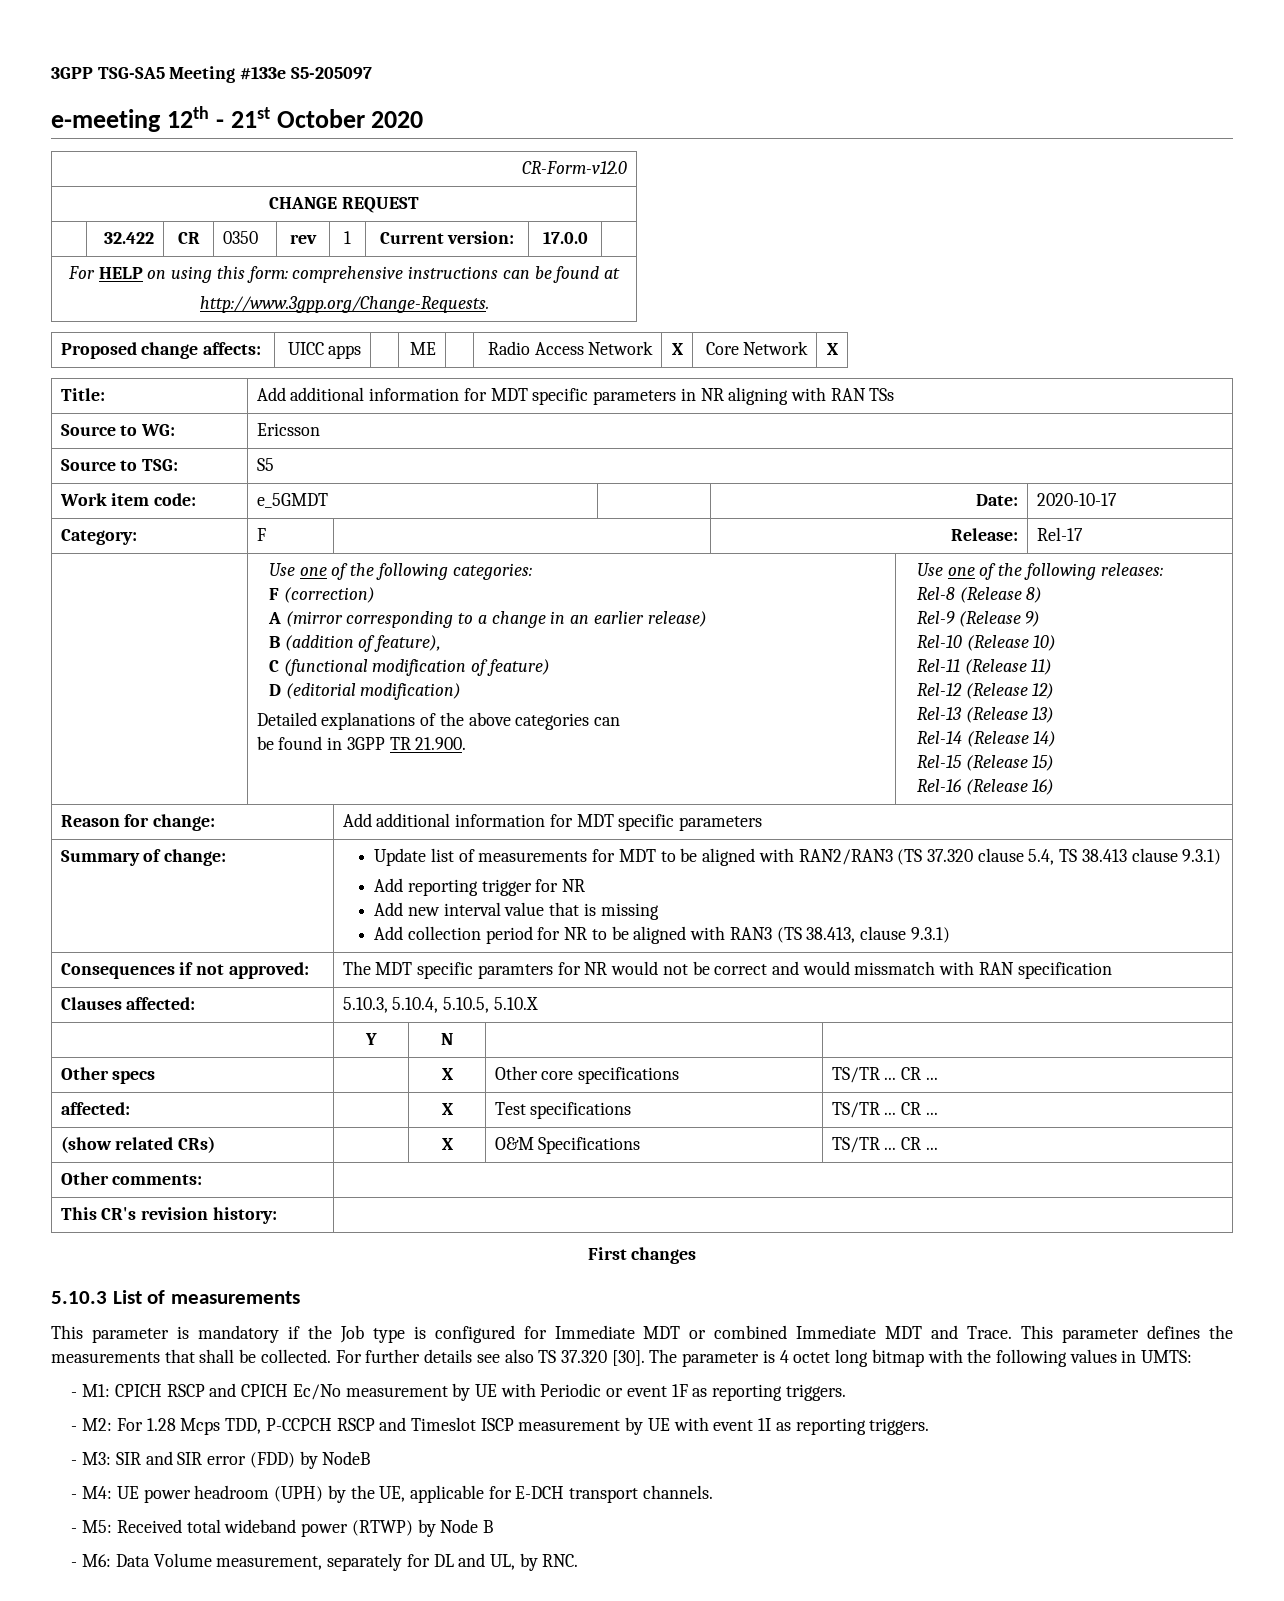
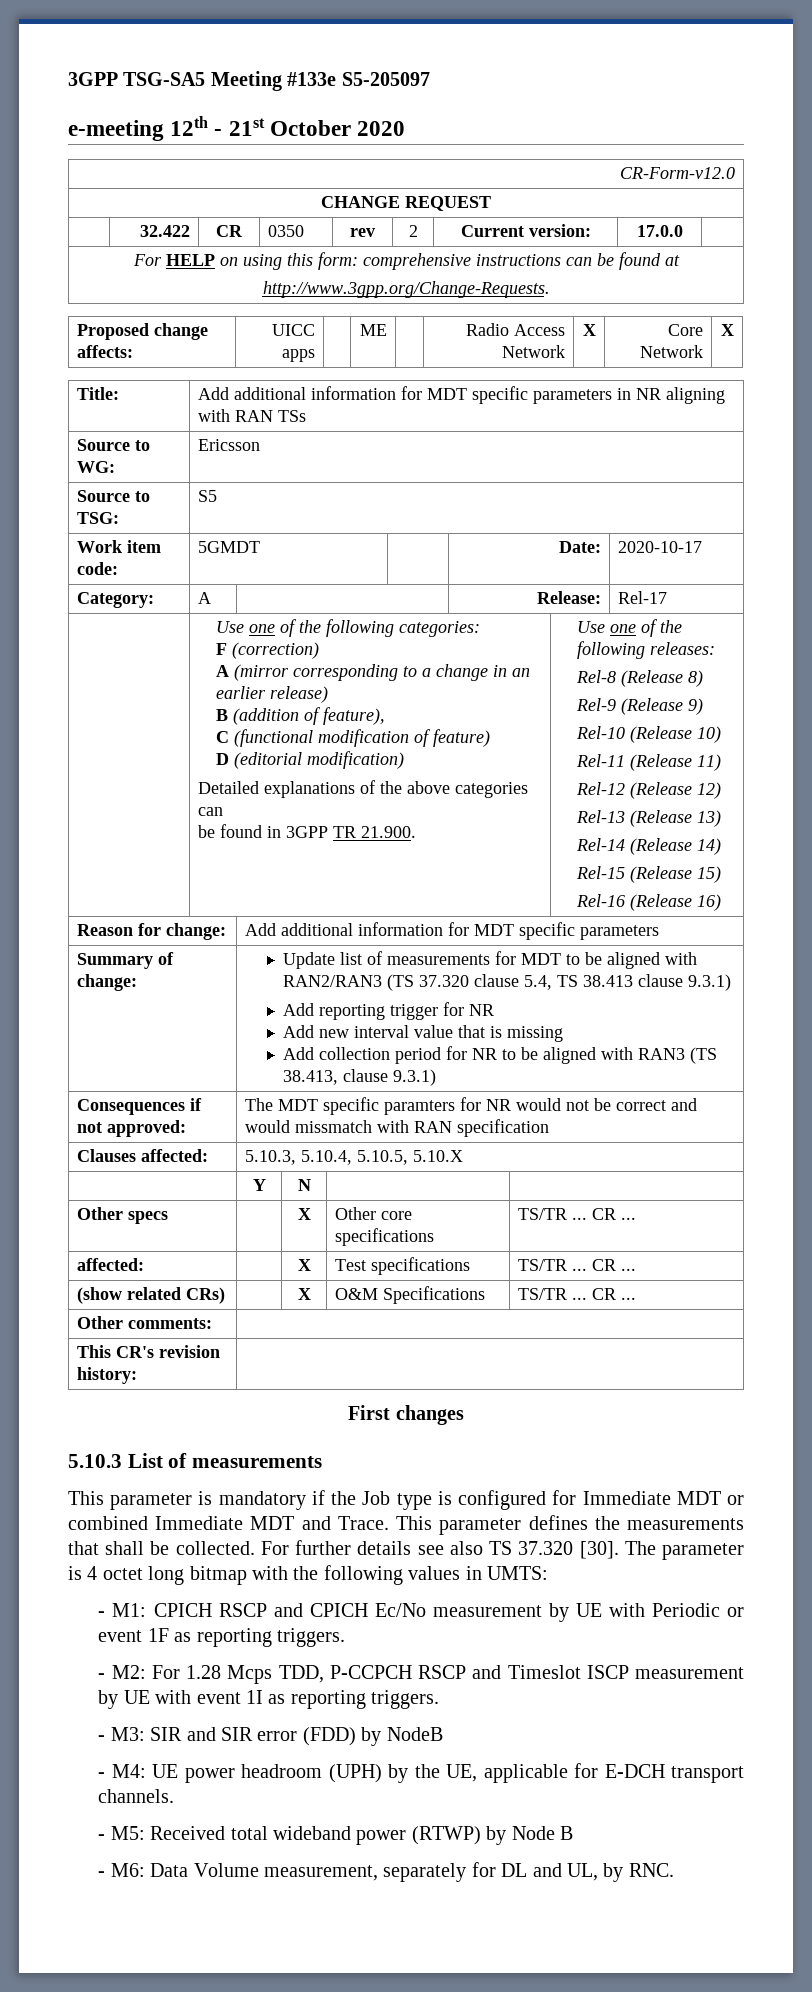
[344,231,351,244] 1 -> [408,225,418,237] 2
[256,493,328,508] e_5GMDT -> [197,541,260,553] 5GMDT
[256,528,266,541] F -> [197,592,211,604] A

